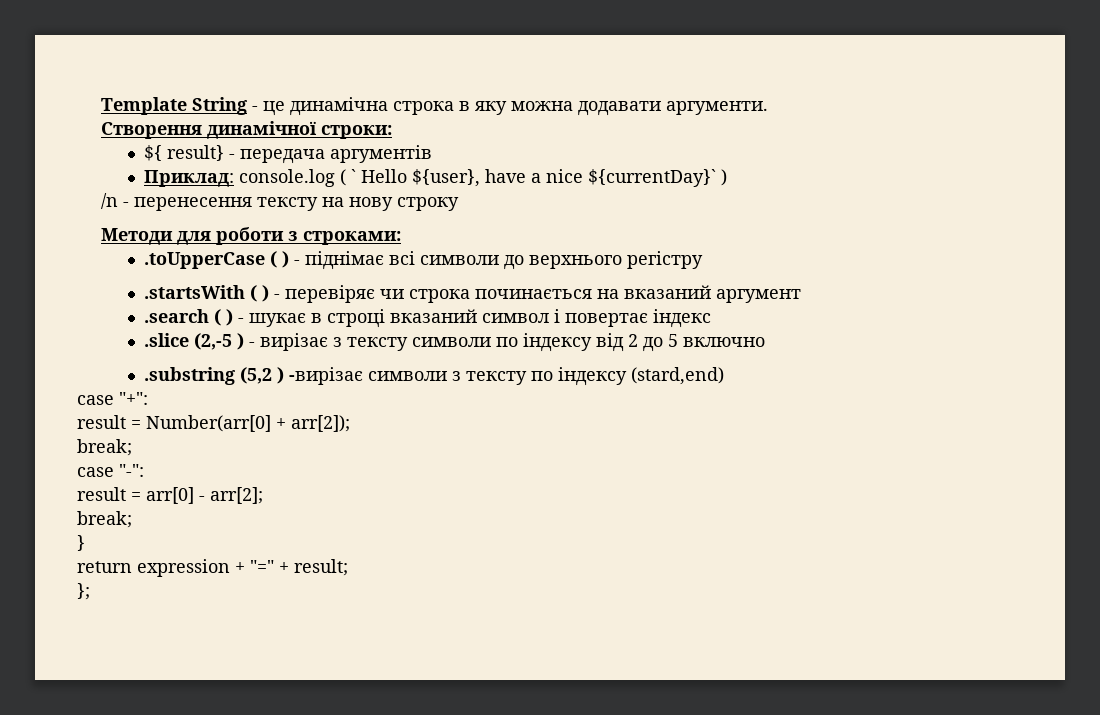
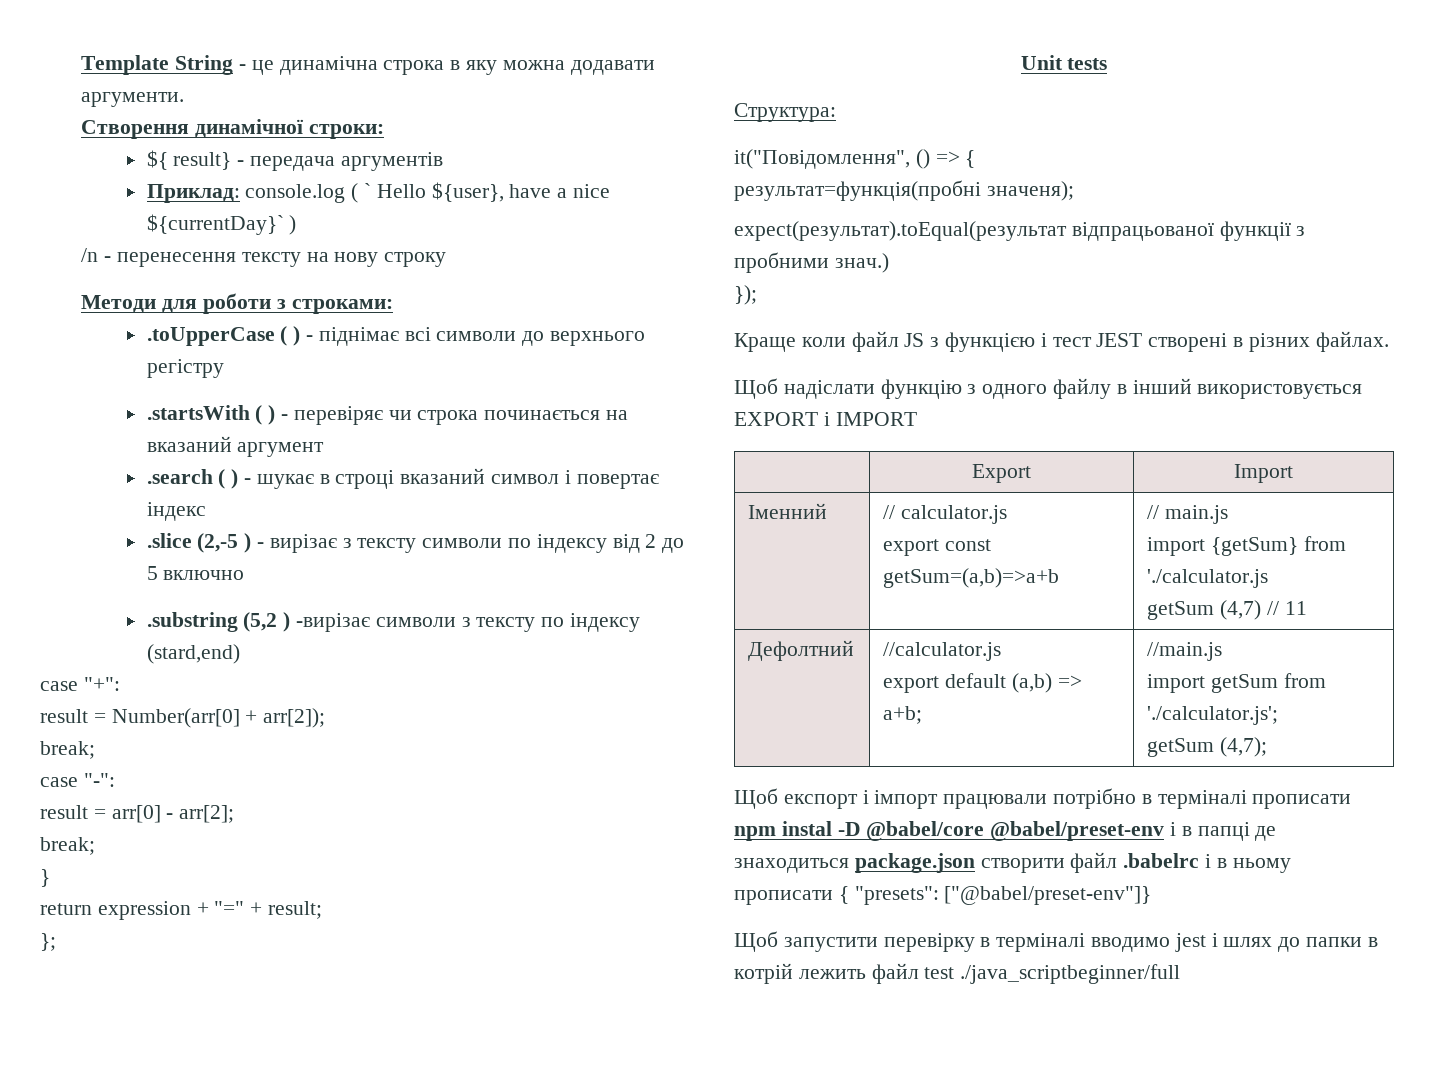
(90, 591) none -> [1020,55,1108,70] [734,103,836,122] [734,149,976,169] [734,180,1074,201] [734,221,1306,241] [734,252,889,273] [734,285,757,305] [734,331,1389,352] [734,378,1363,399] [734,412,917,426] [972,464,1031,483] [1234,464,1293,483] [748,503,828,519] [883,505,1008,524] [883,539,992,556] [883,568,1060,588] [1147,505,1229,524] [1147,536,1347,556] [1147,569,1269,588] [1147,600,1307,620] [748,640,855,661] [883,642,1002,661] [883,673,1082,693] [883,706,923,724] [1147,642,1223,661] [1147,673,1327,693] [1147,706,1279,725] [1147,737,1268,757] [734,788,1352,809] [734,821,1277,841] [734,852,1291,873] [734,886,1152,905] [734,931,1378,952] [734,963,1181,984] // Unit tests // Структура: // it("Повідомлення", () => { // результат=функція(пробні значеня); // expect(результат).toEqual(результат відпрацьованої функції з пробними знач.) // }); // Краще коли файл JS з функцією і тест JEST створені в різних файлах. // Щоб надіслати функцію з одного файлу в інший використовується EXPORT i IMPORT // | Export | Import // Іменний | // calculator.js // export const getSum=(a,b)=>a+b | // main.js // import {getSum} from './calculator.js // getSum (4,7) // 11 // Дефолтний | //calculator.js // export default (a,b) => a+b; | //main.js // import getSum from './calculator.js'; // getSum (4,7); // Щоб експорт і імпорт працювали потрібно в терміналі прописати npm instal -D @babel/core @babel/preset-env і в папці де знаходиться package.json створити файл .babelrc і в ньому прописати { "presets": ["@babel/preset-env"]} // Щоб запустити перевірку в терміналі вводимо jest і шлях до папки в котрій лежить файл test ./java_scriptbeginner/full

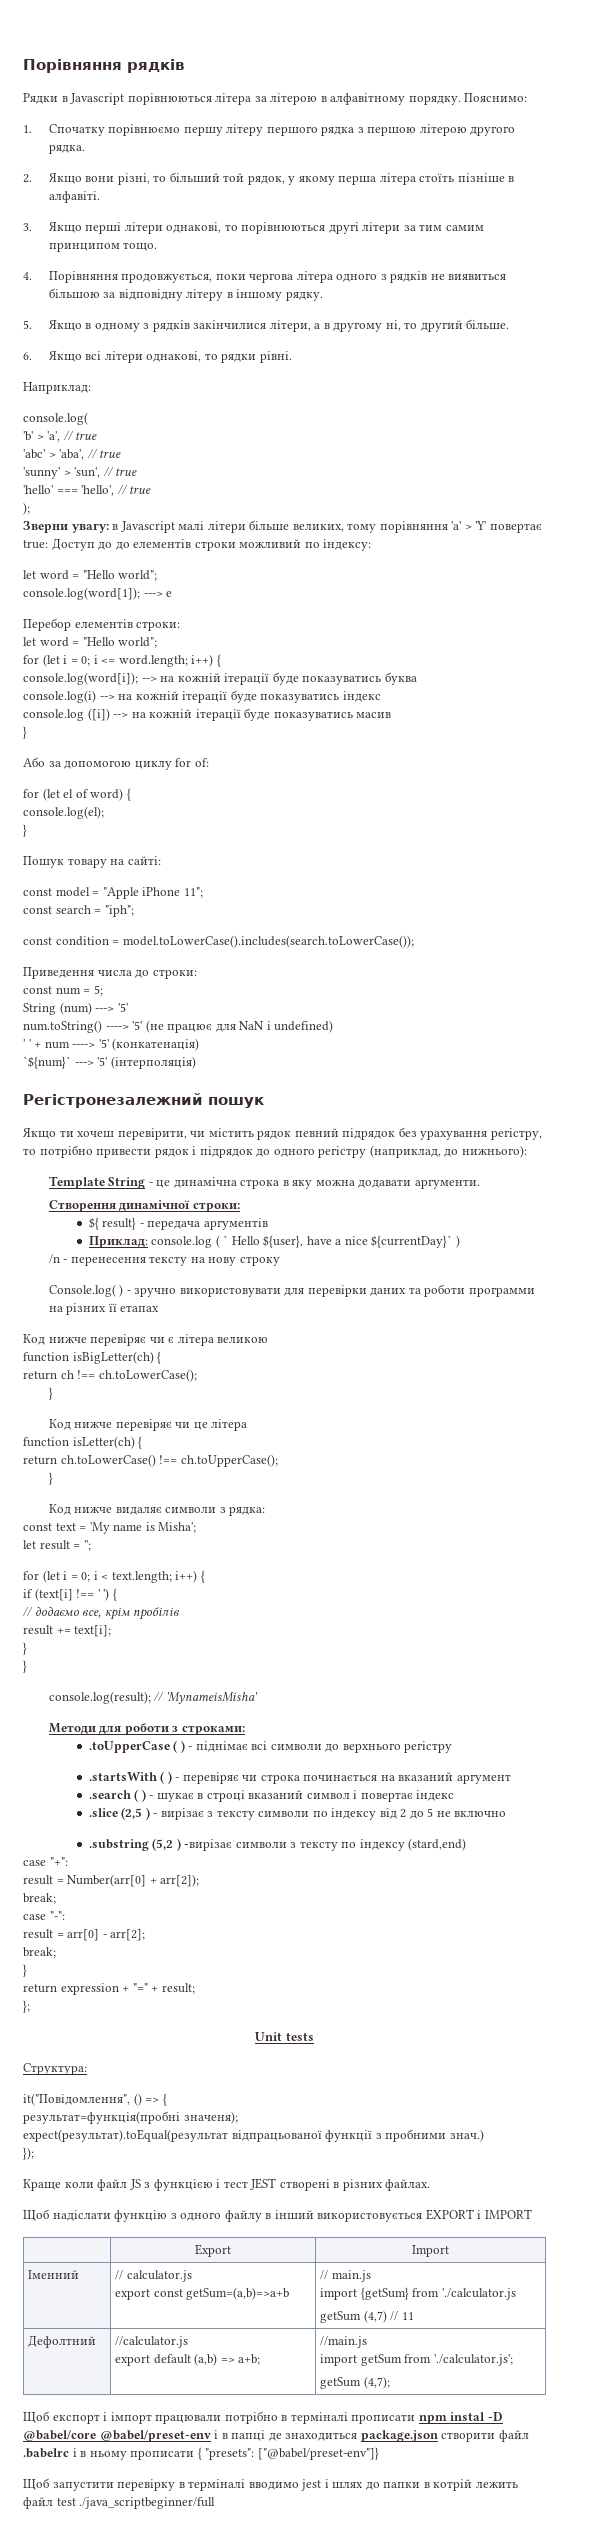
(81, 65) none -> [23,59,185,73] [23,93,528,105] [23,124,516,136] [48,144,85,154] [23,172,515,185] [48,191,100,203] [23,222,484,234] [48,242,158,252] [23,271,507,283] [48,288,323,301] [23,319,510,332] [23,351,292,363] [23,382,91,394] [23,412,88,425] [23,430,98,442] [23,448,122,460] [23,466,138,479] [23,484,152,496] [23,502,30,515] [23,520,542,533] [23,538,372,551] [23,570,158,581] [23,587,173,600] [23,618,181,631] [23,637,158,648] [23,654,221,667] [23,672,417,685] [23,690,381,703] [23,708,392,721] [23,726,27,739] [23,757,209,770] [23,788,131,801] [23,806,104,819] [23,824,27,837] [23,856,161,868] [23,887,203,899] [23,905,134,917] [23,935,414,948] [23,967,197,979] [23,985,103,996] [23,1002,128,1015] [23,1020,334,1033] [23,1038,200,1051] [23,1056,196,1069] [23,1093,264,1108] [23,1127,542,1140] [23,1145,527,1158] Порівняння рядків // Рядки в Javascript порівнюються літера за літерою в алфавітному порядку. Пояснимо: // 1. Спочатку порівнюємо першу літеру першого рядка з першою літерою другого рядка. // 2. Якщо вони різні, то більший той рядок, у якому перша літера стоїть пізніше в алфавіті. // 3. Якщо перші літери однакові, то порівнюються другі літери за тим самим принципом тощо. // 4. Порівняння продовжується, поки чергова літера одного з рядків не виявиться більшою за відповідну літеру в іншому рядку. // 5. Якщо в одному з рядків закінчилися літери, а в другому ні, то другий більше. // 6. Якщо всі літери однакові, то рядки рівні. // Наприклад: // console.log( // 'b' > 'a', // true // 'abc' > 'aba', // true // 'sunny' > 'sun', // true // 'hello' === 'hello', // true // ); // Зверни увагу: в Javascript малі літери більше великих, тому порівняння 'a' > 'Y' повертає true: Доступ до до елементів строки можливий по індексу: // let word = "Hello world"; // console.log(word[1]); ---> e // Перебор елементів строки: // let word = "Hello world"; // for (let i = 0; i <= word.length; i++) { // console.log(word[i]); --> на кожній ітерації буде показуватись буква // console.log(i) --> на кожній ітерації буде показуватись індекс // console.log ([i]) --> на кожній ітерації буде показуватись масив // } // Або за допомогою циклу for of: // for (let el of word) { // console.log(el); // } // Пошук товару на сайті: // const model = "Apple iPhone 11"; // const search = "iph"; // const condition = model.toLowerCase().includes(search.toLowerCase()); // Приведення числа до строки: // const num = 5; // String (num) ---> '5' // num.toString() ----> '5' (не працює для NaN i undefined) // ' ' + num ----> '5' (конкатенація) // `${num}` ---> '5' (інтерполяція) // Регістронезалежний пошук // Якщо ти хочеш перевірити, чи містить рядок певний підрядок без урахування регістру, то потрібно привести рядок і підрядок до одного регістру (наприклад, до нижнього): //
(447, 259) none -> [48,1284,535,1297] [48,1303,160,1315] [23,1334,269,1346] [23,1351,162,1364] [23,1369,197,1382] [48,1387,53,1400] [48,1419,248,1431] [23,1436,143,1449] [23,1454,278,1467] [48,1472,53,1485] [48,1504,266,1516] [23,1522,197,1534] [23,1540,91,1551] [23,1570,205,1583] [23,1588,117,1601] [23,1606,181,1620] [23,1625,112,1637] [23,1642,27,1655] [23,1660,27,1673] [48,1691,258,1704] // Console.log( ) - зручно використовувати для перевірки даних та роботи программи на різних її етапах // Код нижче перевіряє чи є літера великою // function isBigLetter(ch) { // return ch !== ch.toLowerCase(); // } // Код нижче перевіряє чи це літера // function isLetter(ch) { // return ch.toLowerCase() !== ch.toUpperCase(); // } // Код нижче видаляє символи з рядка: // const text = 'My name is Misha'; // let result = ''; // for (let i = 0; i < text.length; i++) { // if (text[i] !== ' ') { // // додаємо все, крім пробілів // result += text[i]; // } // } // console.log(result); // 'MynameisMisha'
[197,533,239,553] (2,-5 -> [121,1807,143,1820] (2,5
(158, 573) none -> [436,1811,451,1817] не

